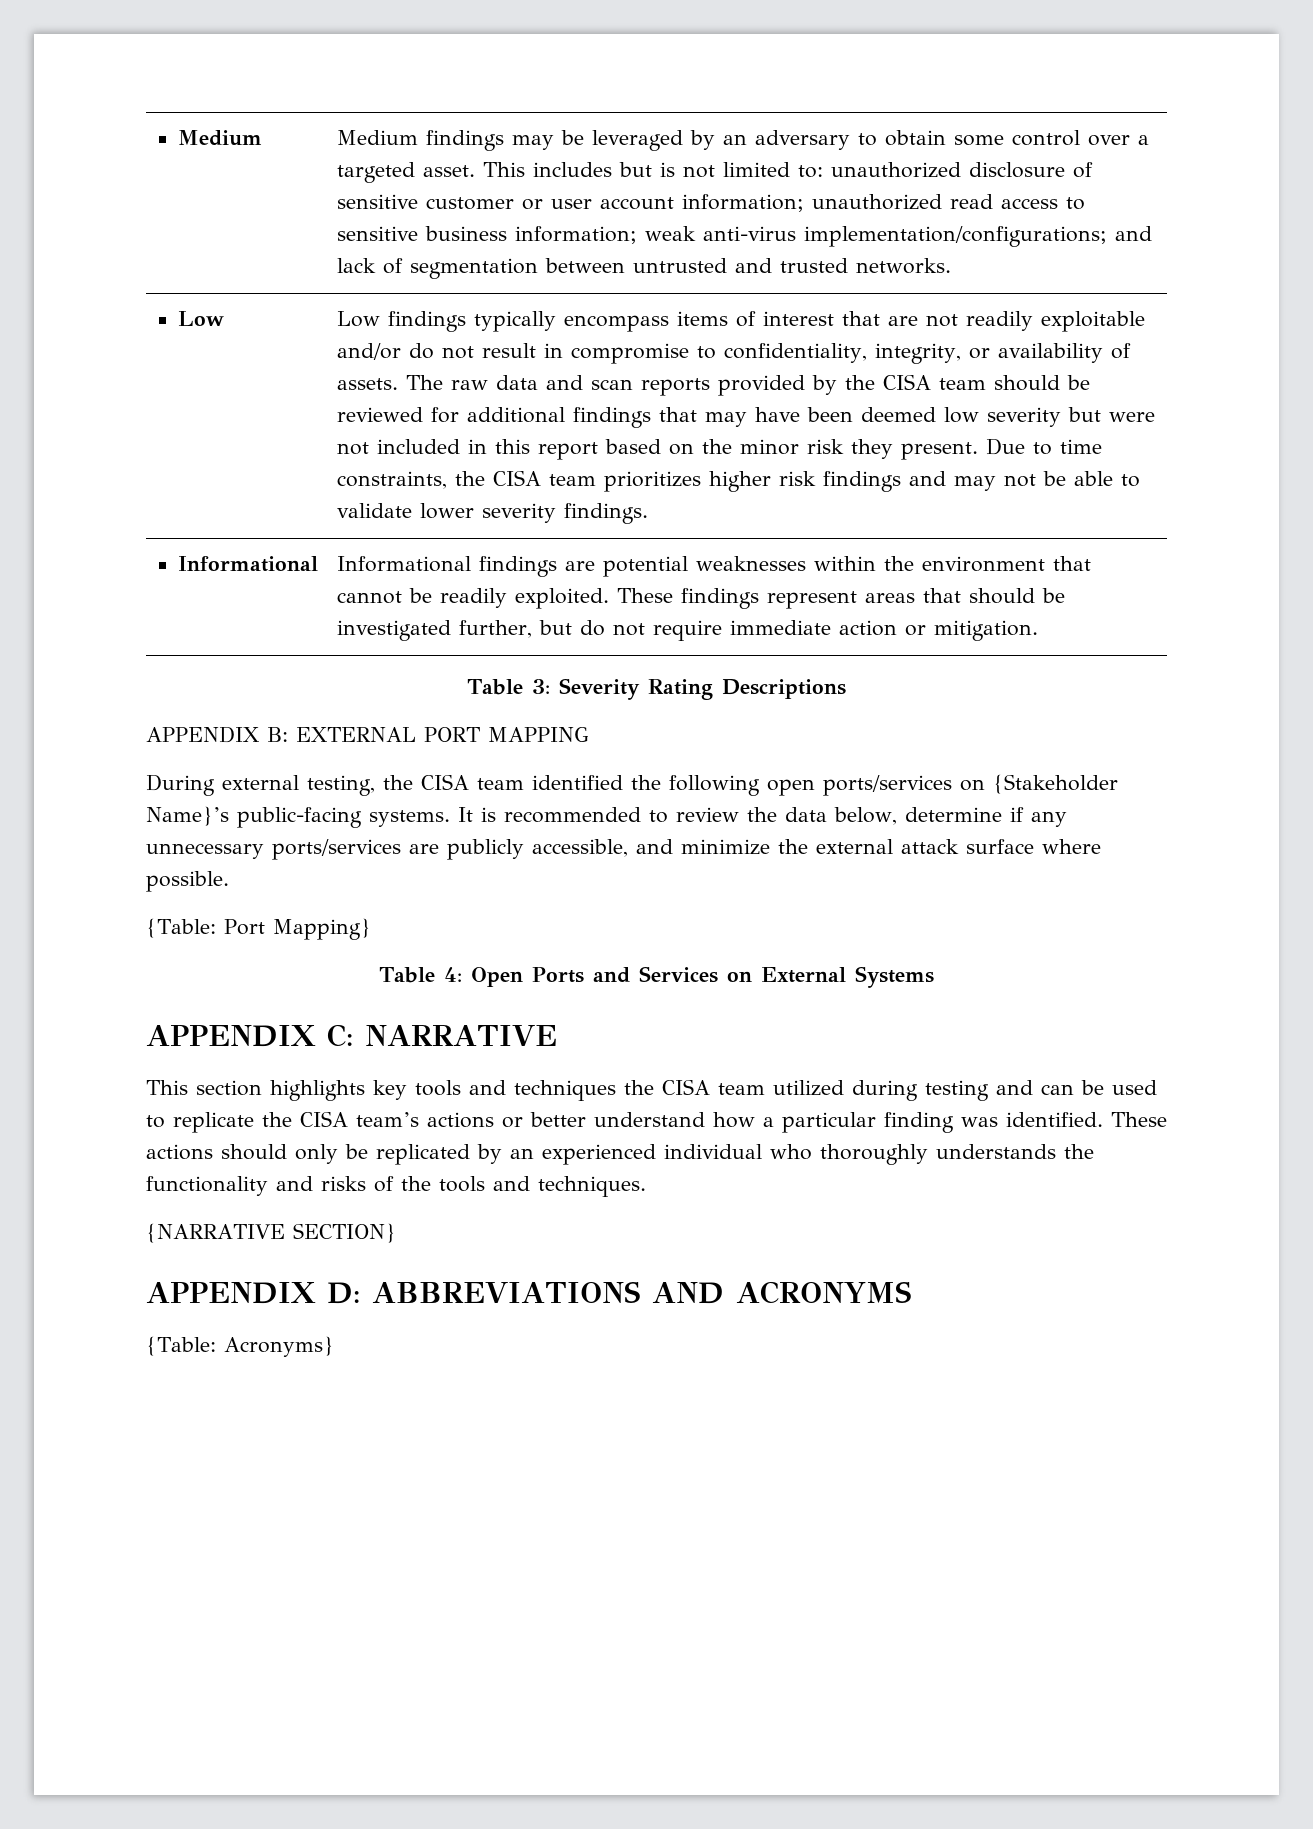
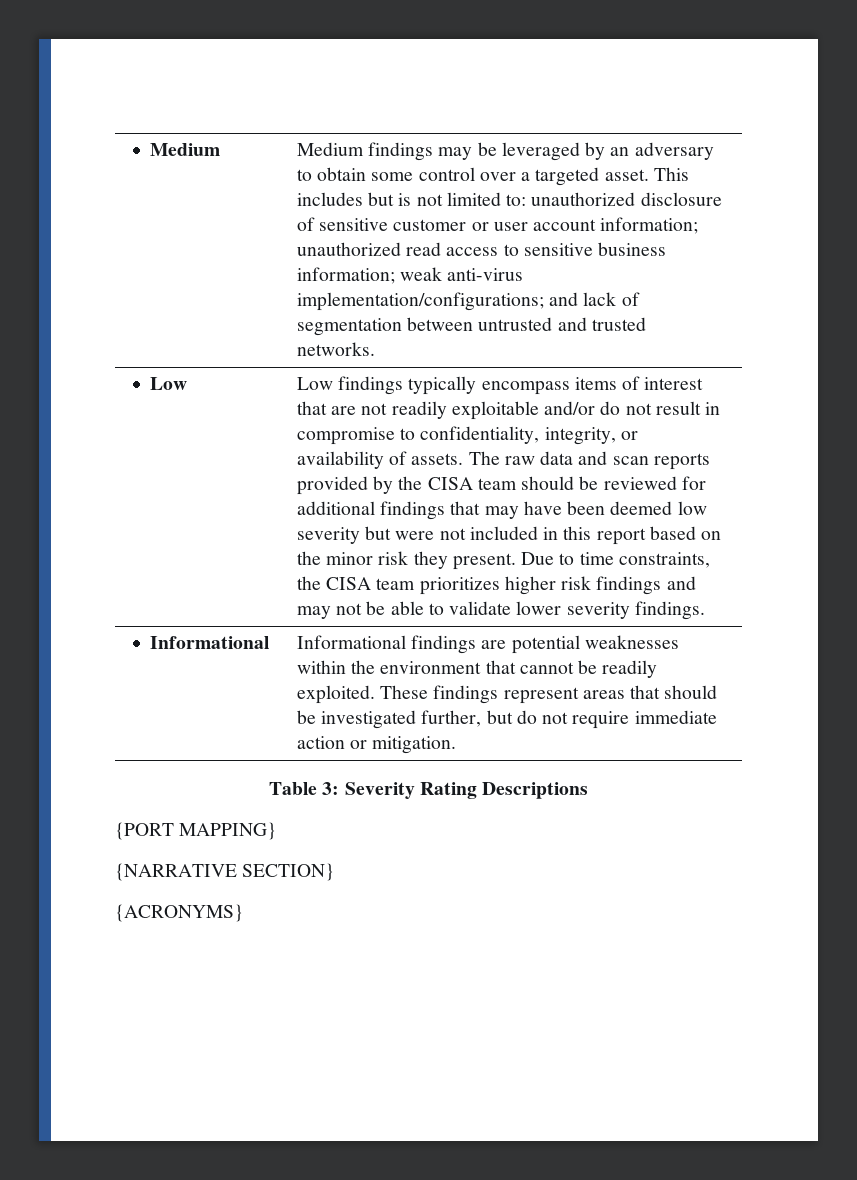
[146,726,589,743] [146,774,1118,796] [146,806,1067,828] [146,839,1101,860] [146,871,229,892] [146,918,371,940] [379,966,934,988] [146,1024,557,1047] [146,1079,1157,1101] [146,1111,1167,1133] [146,1144,1094,1165] [146,1176,646,1197] [146,1223,396,1243] [146,1281,911,1304] [146,1336,334,1357] APPENDIX B: EXTERNAL PORT MAPPING // During external testing, the CISA team identified the following open ports/services on {Stakeholder Name}’s public-facing systems. It is recommended to review the data below, determine if any unnecessary ports/services are publicly accessible, and minimize the external attack surface where possible. // {Table: Port Mapping} // Table 4: Open Ports and Services on External Systems // APPENDIX C: NARRATIVE // This section highlights key tools and techniques the CISA team utilized during testing and can be used to replicate the CISA team’s actions or better understand how a particular finding was identified. These actions should only be replicated by an experienced individual who thoroughly understands the functionality and risks of the tools and techniques. // {NARRATIVE SECTION} // APPENDIX D: ABBREVIATIONS AND ACRONYMS // {Table: Acronyms} -> [115,822,277,840] [115,863,335,881] [115,904,243,922] {PORT MAPPING} // {NARRATIVE SECTION} // {ACRONYMS}

